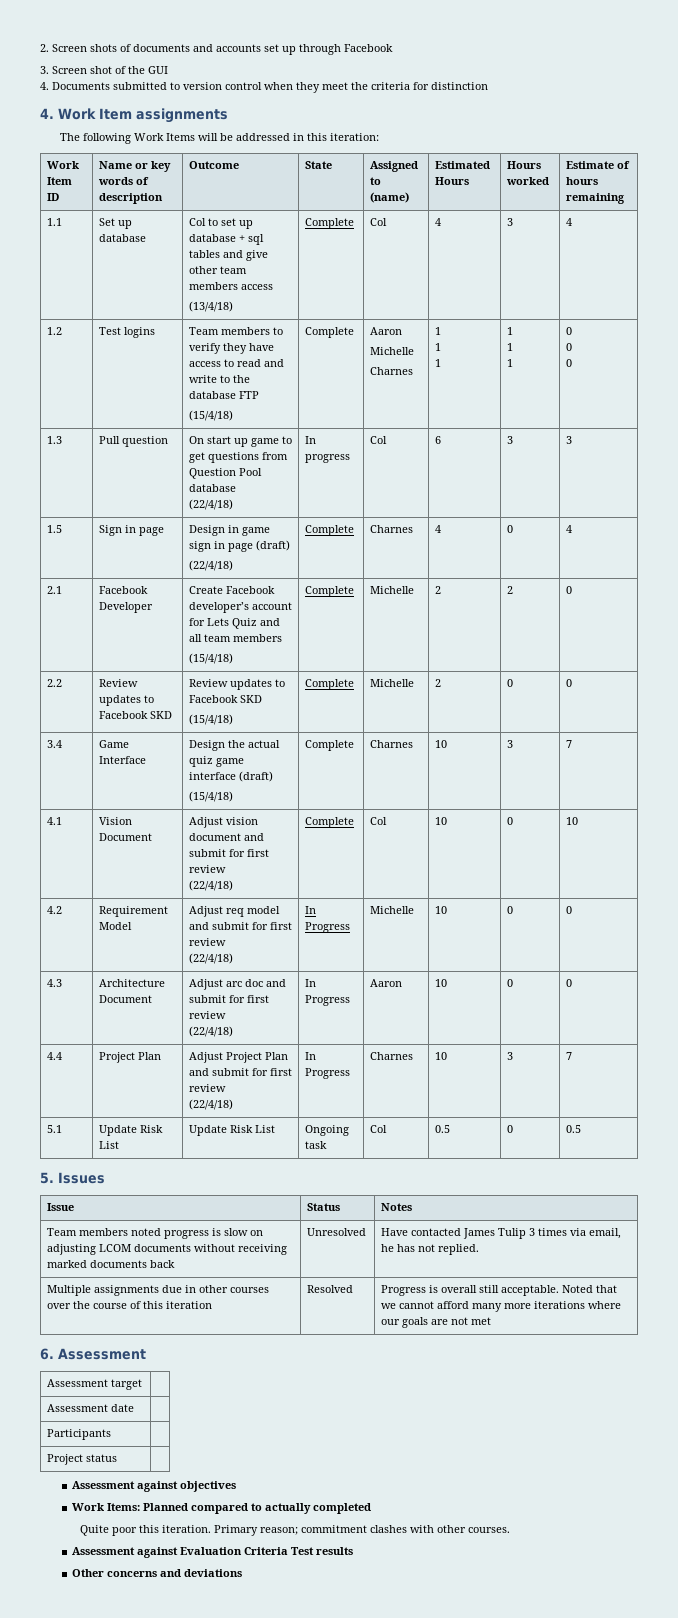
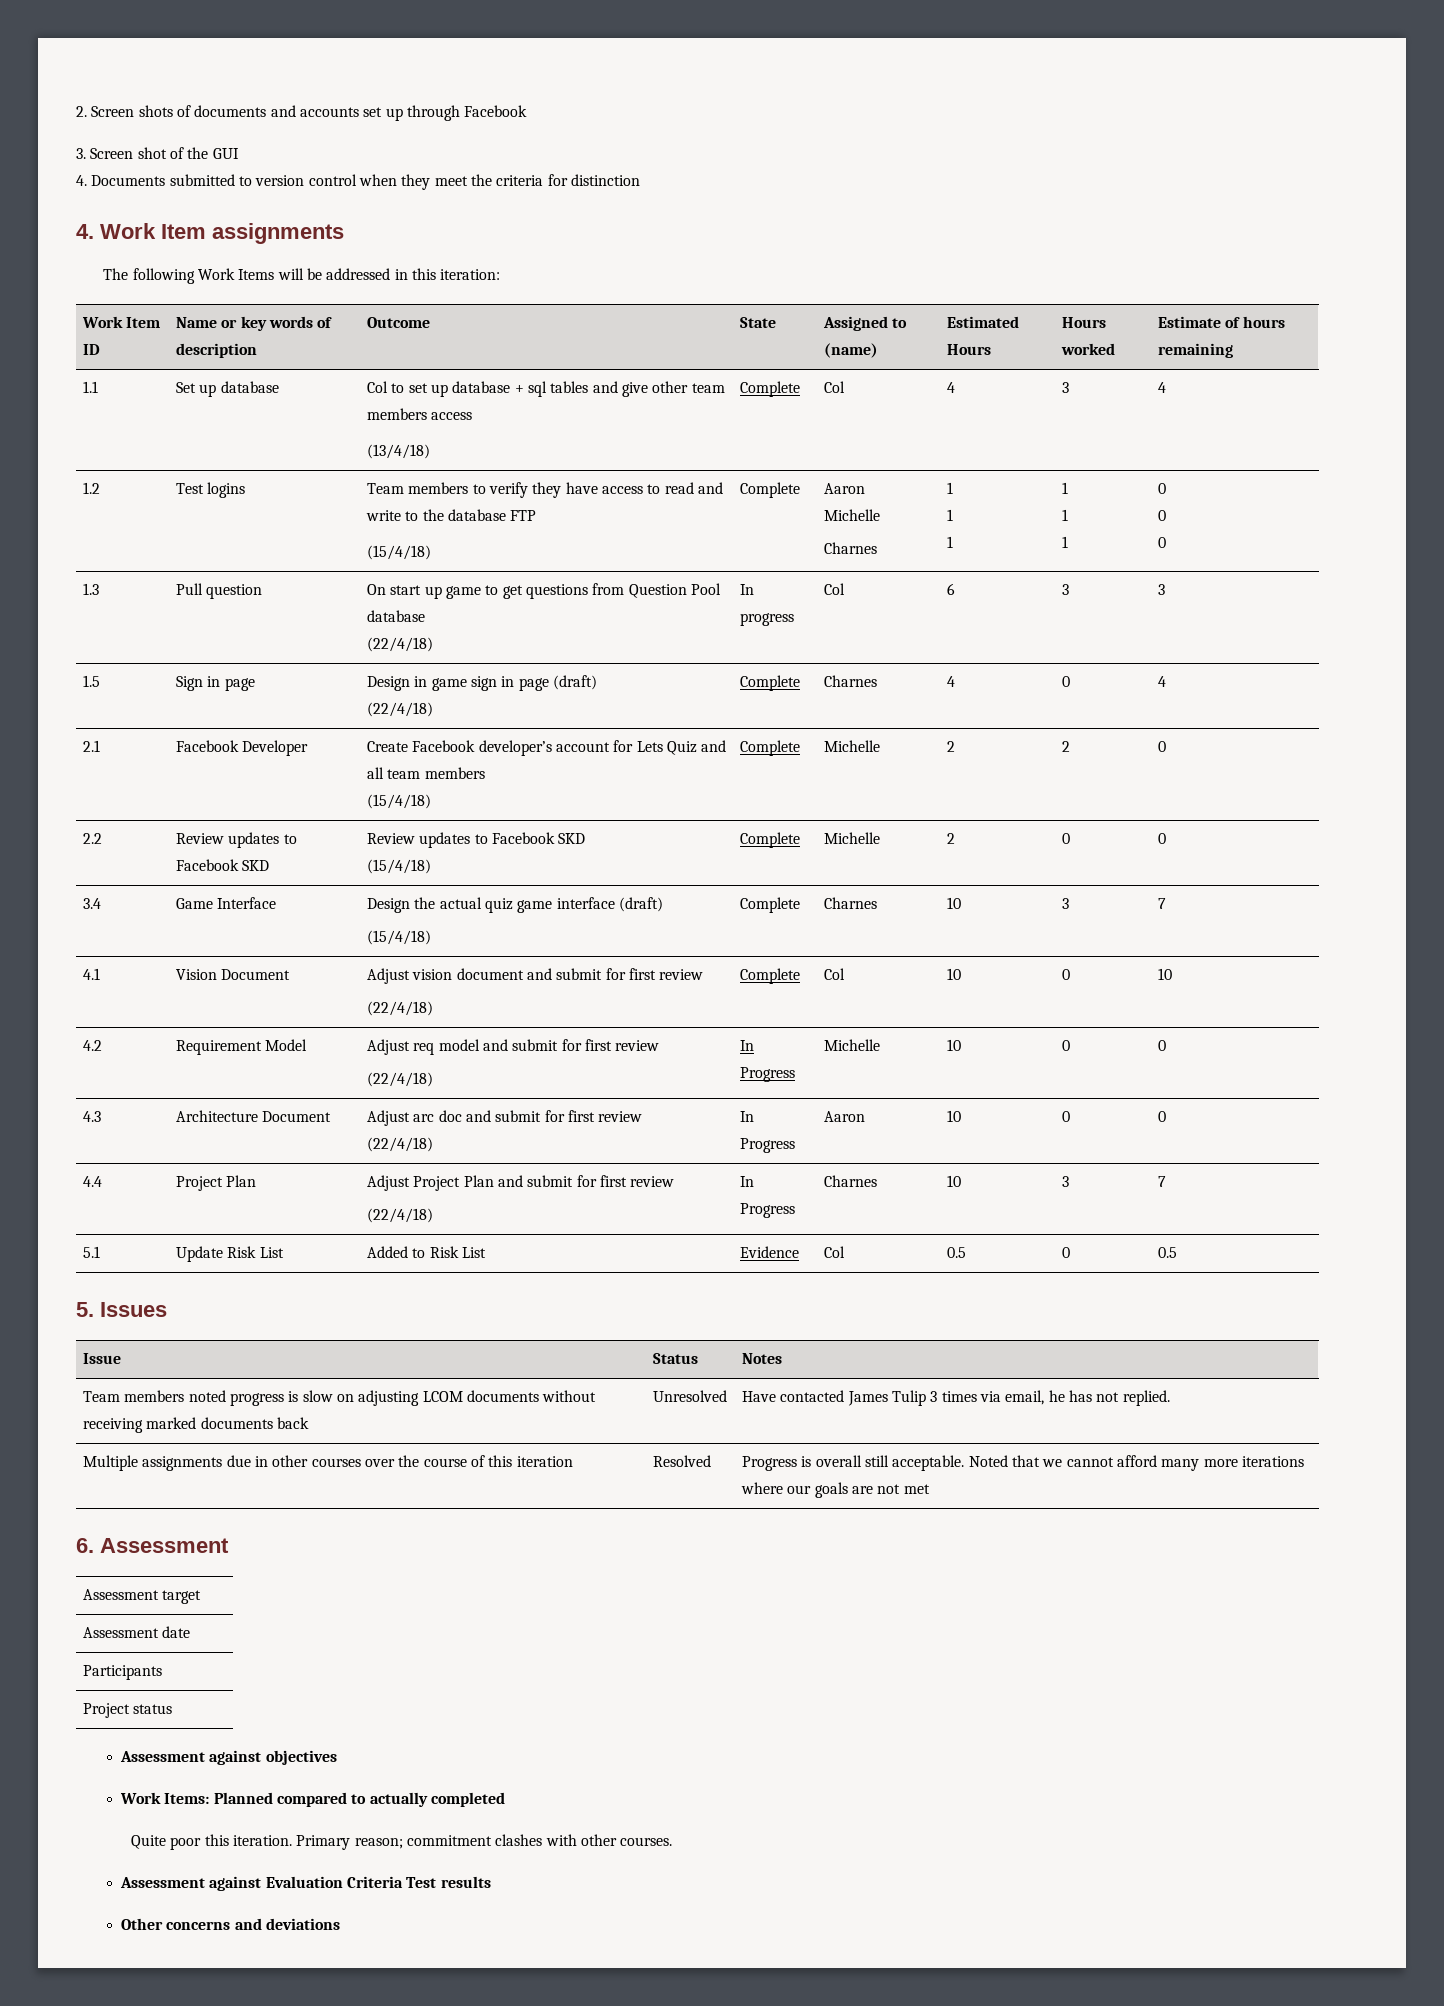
[188,1125,275,1136] [304,1125,349,1136] [304,1141,327,1149] Update Risk List | Ongoing task -> [367,1246,487,1258] [740,1246,800,1258] Added to Risk List | Evidence

